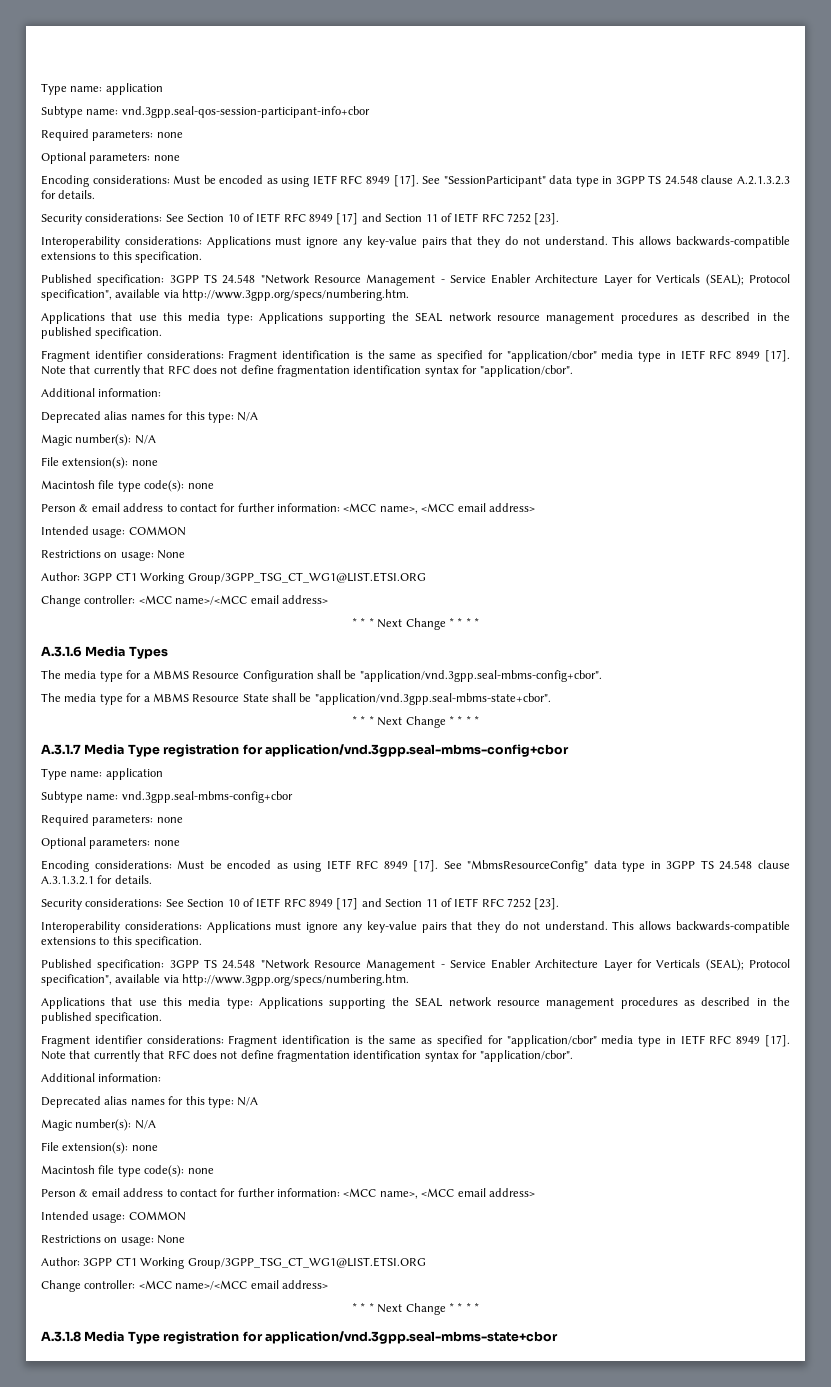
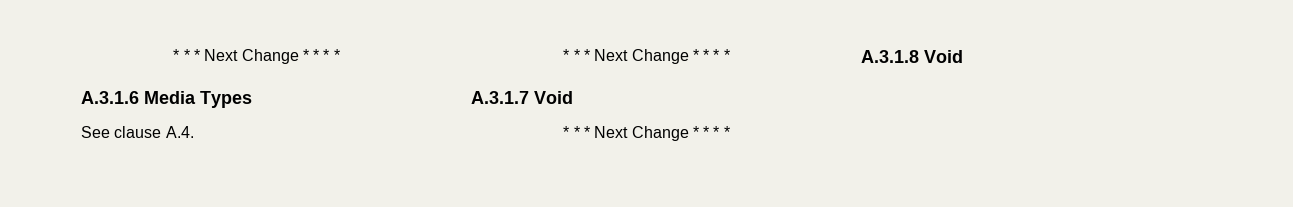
[41,83,163,95] [41,106,370,118] [41,129,183,141] [41,152,180,164] [41,175,790,187] [41,190,96,199] [41,213,560,225] [41,236,790,248] [41,251,203,263] [41,274,790,286] [41,289,410,301] [41,312,791,324] [41,327,163,339] [41,350,791,362] [41,365,573,377] [41,388,162,397] [41,411,259,423] [41,434,156,446] [41,457,158,469] [41,480,214,492] [41,503,535,514] [41,526,186,538] [41,550,186,561] [41,572,426,584] [41,595,328,607] Type name: application // Subtype name: vnd.3gpp.seal-qos-session-participant-info+cbor // Required parameters: none // Optional parameters: none // Encoding considerations: Must be encoded as using IETF RFC 8949 [17]. See "SessionParticipant" data type in 3GPP TS 24.548 clause A.2.1.3.2.3 for details. // Security considerations: See Section 10 of IETF RFC 8949 [17] and Section 11 of IETF RFC 7252 [23]. // Interoperability considerations: Applications must ignore any key-value pairs that they do not understand. This allows backwards-compatible extensions to this specification. // Published specification: 3GPP TS 24.548 "Network Resource Management - Service Enabler Architecture Layer for Verticals (SEAL); Protocol specification", available via http://www.3gpp.org/specs/numbering.htm. // Applications that use this media type: Applications supporting the SEAL network resource management procedures as described in the published specification. // Fragment identifier considerations: Fragment identification is the same as specified for "application/cbor" media type in IETF RFC 8949 [17]. Note that currently that RFC does not define fragmentation identification syntax for "application/cbor". // Additional information: // Deprecated alias names for this type: N/A // Magic number(s): N/A // File extension(s): none // Macintosh file type code(s): none // Person & email address to contact for further information: <MCC name>, <MCC email address> // Intended usage: COMMON // Restrictions on usage: None // Author: 3GPP CT1 Working Group/3GPP_TSG_CT_WG1@LIST.ETSI.ORG // Change controller: <MCC name>/<MCC email address> // -> (173, 55) none
[41,670,602,682] [41,693,551,705] The media type for a MBMS Resource Configuration shall be "application/vnd.3gpp.seal-mbms-config+cbor". // The media type for a MBMS Resource State shall be "application/vnd.3gpp.seal-mbms-state+cbor". -> [81,126,194,138] See clause A.4.
[84,744,569,757] [41,768,163,780] [41,791,293,803] [41,814,183,826] [41,837,180,849] [41,860,790,872] [41,875,152,885] [41,898,560,910] [41,921,790,933] [41,936,203,948] [41,959,790,971] [41,974,410,986] [41,997,791,1009] [41,1012,163,1024] [41,1035,791,1047] [41,1050,573,1062] [41,1073,162,1082] [41,1096,259,1108] [41,1119,156,1131] [41,1142,158,1154] [41,1165,214,1177] [41,1188,535,1199] [41,1211,186,1223] [41,1235,186,1246] [41,1257,426,1269] [41,1280,328,1292] Media Type registration for application/vnd.3gpp.seal-mbms-config+cbor // Type name: application // Subtype name: vnd.3gpp.seal-mbms-config+cbor // Required parameters: none // Optional parameters: none // Encoding considerations: Must be encoded as using IETF RFC 8949 [17]. See "MbmsResourceConfig" data type in 3GPP TS 24.548 clause A.3.1.3.2.1 for details. // Security considerations: See Section 10 of IETF RFC 8949 [17] and Section 11 of IETF RFC 7252 [23]. // Interoperability considerations: Applications must ignore any key-value pairs that they do not understand. This allows backwards-compatible extensions to this specification. // Published specification: 3GPP TS 24.548 "Network Resource Management - Service Enabler Architecture Layer for Verticals (SEAL); Protocol specification", available via http://www.3gpp.org/specs/numbering.htm. // Applications that use this media type: Applications supporting the SEAL network resource management procedures as described in the published specification. // Fragment identifier considerations: Fragment identification is the same as specified for "application/cbor" media type in IETF RFC 8949 [17]. Note that currently that RFC does not define fragmentation identification syntax for "application/cbor". // Additional information: // Deprecated alias names for this type: N/A // Magic number(s): N/A // File extension(s): none // Macintosh file type code(s): none // Person & email address to contact for further information: <MCC name>, <MCC email address> // Intended usage: COMMON // Restrictions on usage: None // Author: 3GPP CT1 Working Group/3GPP_TSG_CT_WG1@LIST.ETSI.ORG // Change controller: <MCC name>/<MCC email address> -> [534,91,573,104] Void
[84,1331,558,1344] Media Type registration for application/vnd.3gpp.seal-mbms-state+cbor -> [924,50,963,63] Void

